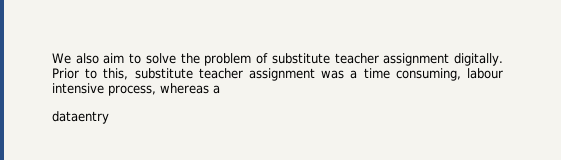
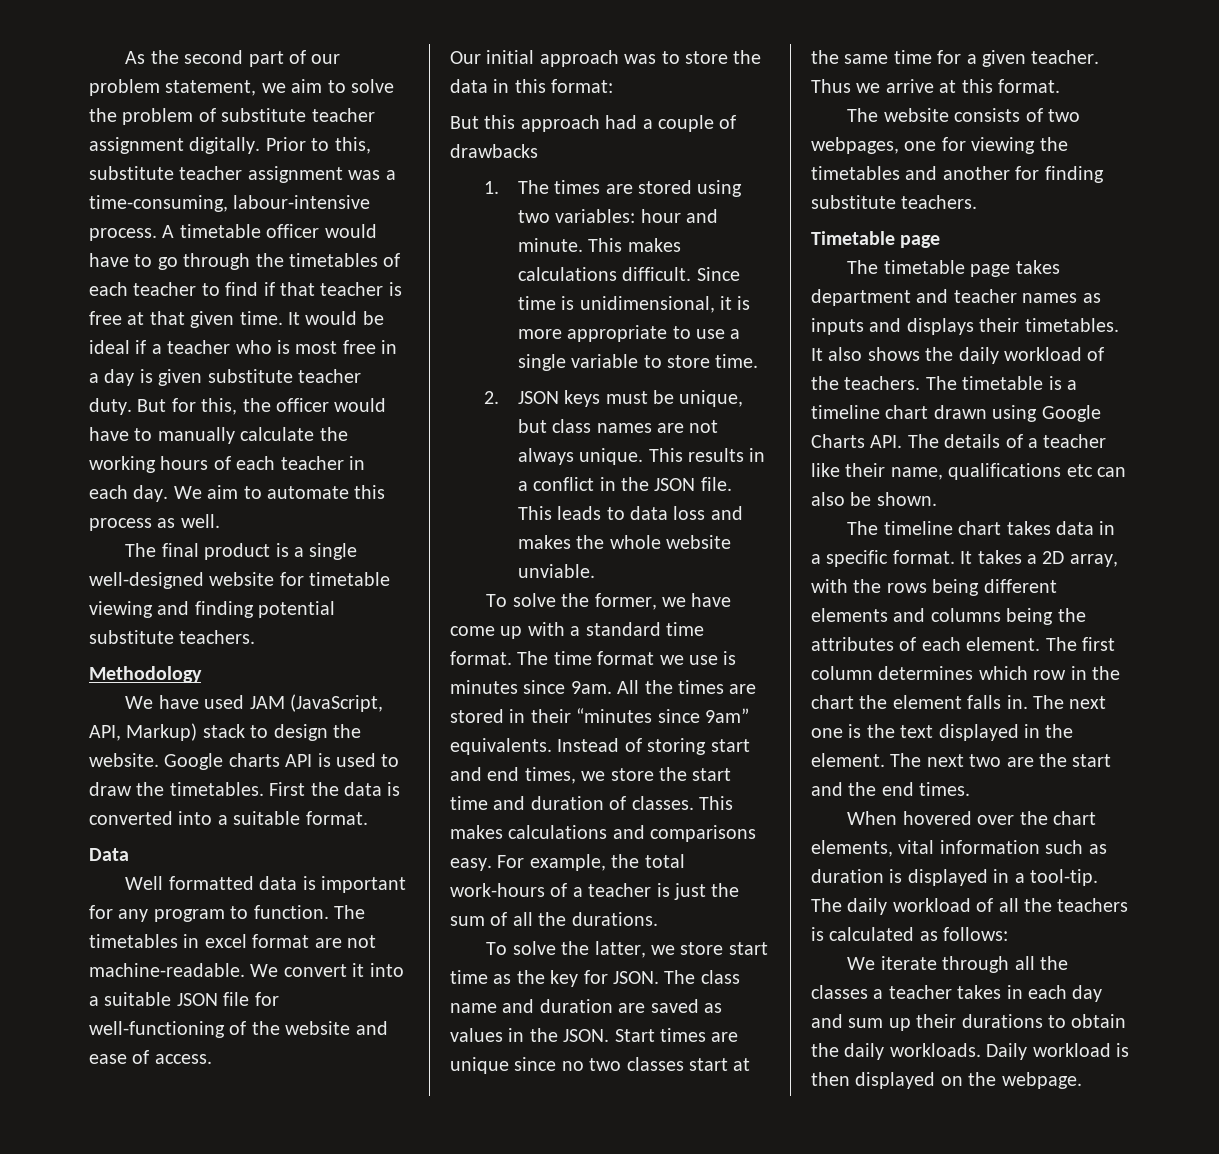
[52,53,99,64] We also -> [125,50,341,67] [89,79,286,96] As the second part of our problem statement, we
[363,68,503,81] [52,83,220,96] [52,111,109,124] time consuming, labour intensive process, whereas a // dataentry -> [89,195,371,212] [89,224,377,241] [89,253,401,270] [89,282,402,296] [89,311,384,328] [89,340,398,354] [89,369,361,386] [89,398,387,415] [89,427,348,444] [89,456,365,473] [89,485,386,502] [89,514,220,531] [125,543,358,560] [89,572,391,589] [89,601,336,618] [89,630,256,644] [89,666,202,683] [125,694,384,712] [89,723,361,741] [89,753,400,770] [89,782,401,796] [89,811,368,825] [89,848,129,861] [125,876,407,893] [89,905,365,922] [89,934,376,948] [89,963,404,977] [89,992,279,1006] [89,1021,388,1038] [89,1050,212,1064] [450,50,762,67] [450,79,614,93] [450,115,737,132] [450,144,538,158] [483,180,743,197] [517,209,718,223] [517,238,681,252] [517,267,740,281] [517,296,751,313] [517,325,741,342] [517,354,759,371] [483,390,744,407] [517,419,719,433] [517,448,766,465] [517,477,732,491] [517,506,743,520] [517,535,731,549] [517,564,595,578] [486,593,732,610] [450,622,704,639] [450,651,737,665] [450,680,757,694] [450,708,749,723] [450,738,750,755] [450,767,732,784] [450,796,733,810] [450,825,757,842] [450,854,685,871] [450,883,740,900] [450,912,658,926] [486,941,768,958] [450,970,740,987] [450,999,722,1013] [450,1028,739,1042] [450,1057,751,1074] [811,50,1100,67] [811,79,1060,93] [847,108,1081,122] [811,137,1068,154] [811,166,1104,183] [811,195,978,209] [811,231,941,248] [847,260,1060,277] [811,289,1101,306] [811,318,1119,335] [811,347,1105,364] [811,376,1077,390] [811,405,1101,422] [811,434,1107,448] [811,463,1126,480] [811,492,937,506] [847,521,1116,535] [811,550,1118,567] [811,579,1057,596] [811,608,1086,625] [811,637,1115,651] [811,666,1120,680] [811,695,1107,709] [811,724,1074,741] [811,753,1112,767] [811,782,971,796] [847,811,1097,825] [811,840,1107,857] [811,869,1098,886] [811,898,1129,915] [811,927,1009,941] [847,956,1069,973] [811,985,1103,1002] [811,1014,1127,1031] [811,1043,1129,1060] [811,1072,1082,1089] time-consuming, labour-intensive process. A timetable officer would have to go through the timetables of each teacher to find if that teacher is free at that given time. It would be ideal if a teacher who is most free in a day is given substitute teacher duty. But for this, the officer would have to manually calculate the working hours of each teacher in each day. We aim to automate this process as well. // The final product is a single well-designed website for timetable viewing and finding potential substitute teachers. // Methodology // We have used JAM (JavaScript, API, Markup) stack to design the website. Google charts API is used to draw the timetables. First the data is converted into a suitable format. // Data // Well formatted data is important for any program to function. The timetables in excel format are not machine-readable. We convert it into a suitable JSON file for well-functioning of the website and ease of access. // Our initial approach was to store the data in this format: // But this approach had a couple of drawbacks // 1. The times are stored using two variables: hour and minute. This makes calculations difficult. Since time is unidimensional, it is more appropriate to use a single variable to store time. // 2. JSON keys must be unique, but class names are not always unique. This results in a conflict in the JSON file. This leads to data loss and makes the whole website unviable. // To solve the former, we have come up with a standard time format. The time format we use is minutes since 9am. All the times are stored in their “minutes since 9am” equivalents. Instead of storing start and end times, we store the start time and duration of classes. This makes calculations and comparisons easy. For example, the total work-hours of a teacher is just the sum of all the durations. // To solve the latter, we store start time as the key for JSON. The class name and duration are saved as values in the JSON. Start times are unique since no two classes start at the same time for a given teacher. Thus we arrive at this format. // The website consists of two webpages, one for viewing the timetables and another for finding substitute teachers. // Timetable page // The timetable page takes department and teacher names as inputs and displays their timetables. It also shows the daily workload of the teachers. The timetable is a timeline chart drawn using Google Charts API. The details of a teacher like their name, qualifications etc can also be shown. // The timeline chart takes data in a specific format. It takes a 2D array, with the rows being different elements and columns being the attributes of each element. The first column determines which row in the chart the element falls in. The next one is the text displayed in the element. The next two are the start and the end times. // When hovered over the chart elements, vital information such as duration is displayed in a tool-tip. The daily workload of all the teachers is calculated as follows: // We iterate through all the classes a teacher takes in each day and sum up their durations to obtain the daily workloads. Daily workload is then displayed on the webpage.

